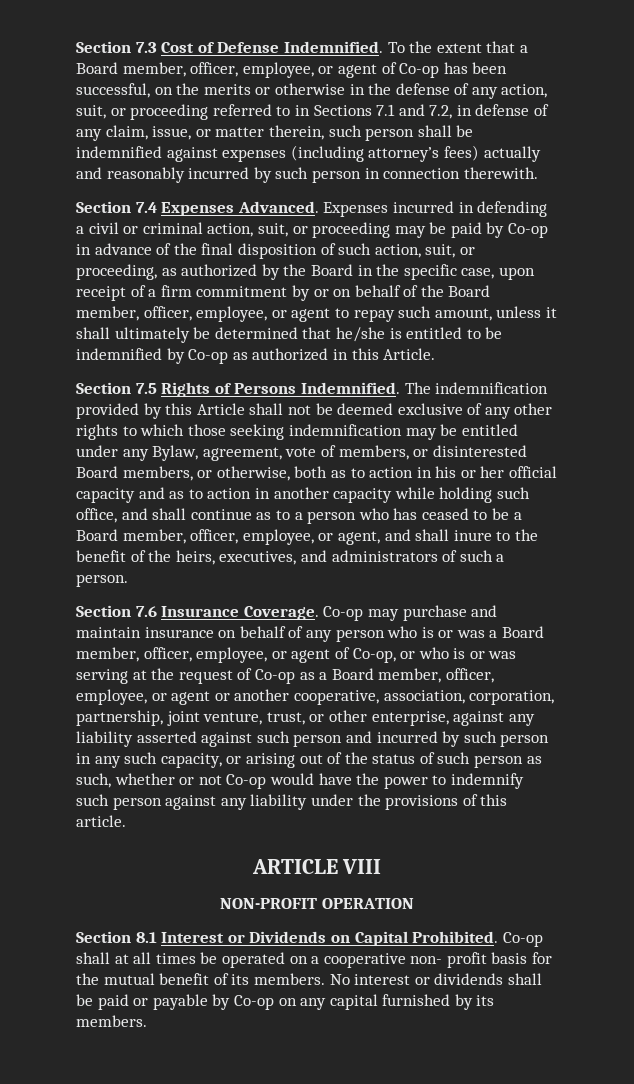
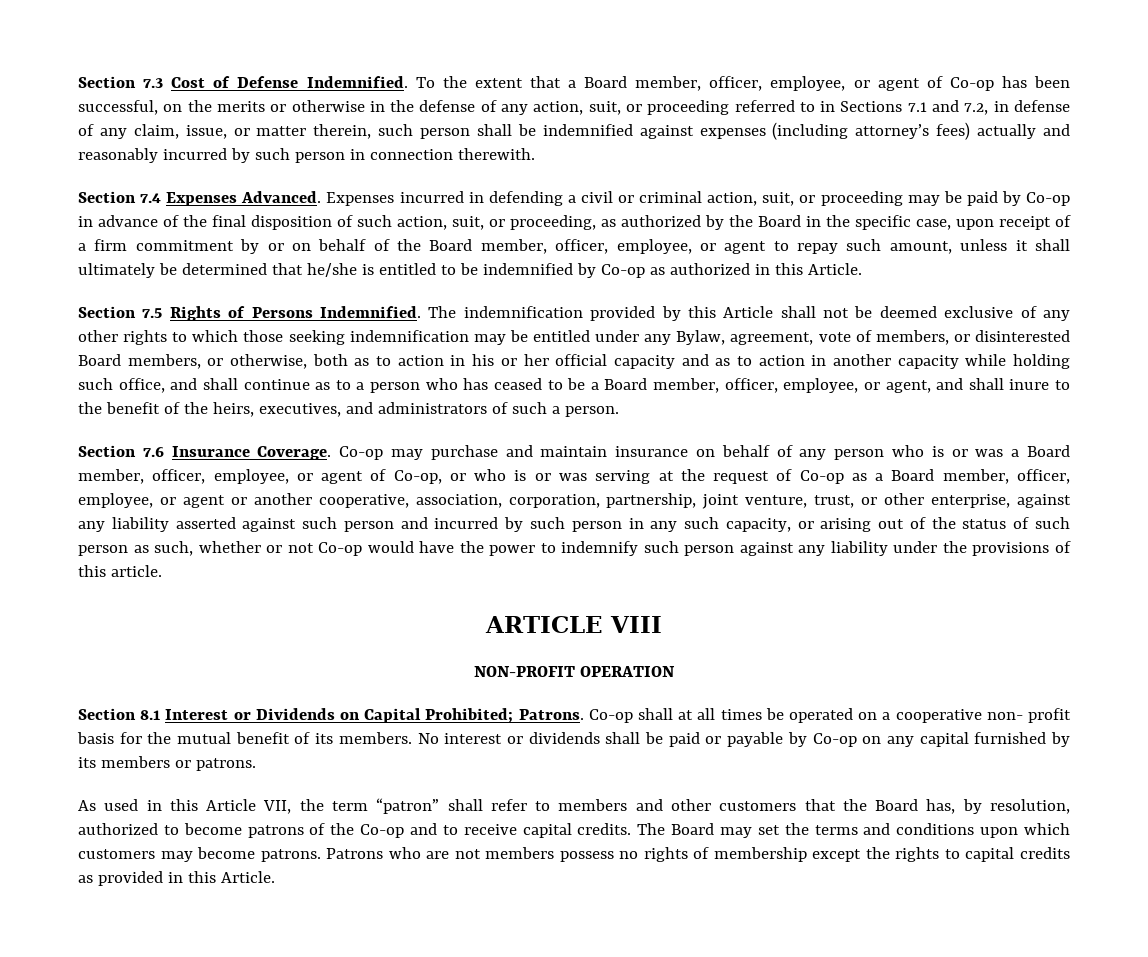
[412,931,499,943] Prohibited. -> [425,708,584,723] Prohibited; Patrons.
[76,1015,147,1027] members. -> [100,756,256,771] [78,798,1071,814] [78,823,1071,838] [78,847,1070,862] [78,871,275,886] members or patrons. // As used in this Article VII, the term “patron” shall refer to members and other customers that the Board has, by resolution, authorized to become patrons of the Co-op and to receive capital credits. The Board may set the terms and conditions upon which customers may become patrons. Patrons who are not members possess no rights of membership except the rights to capital credits as provided in this Article.

